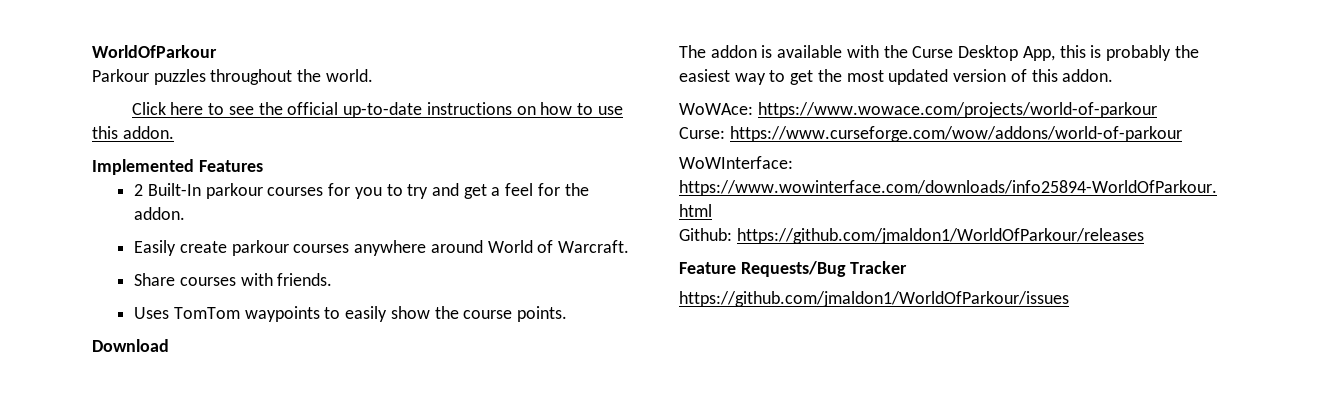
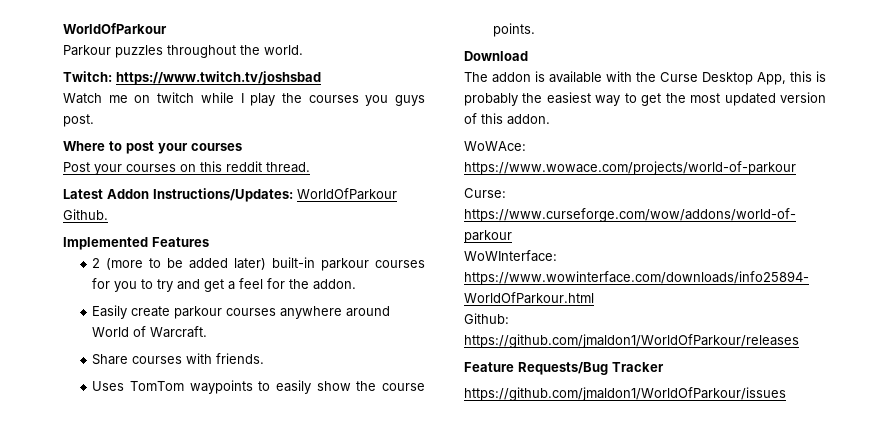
[131,102,623,118] [92,126,174,139] [92,159,263,175] [134,183,201,196] Click here to see the official up-to-date instructions on how to use this addon. // Implemented Features // 2 Built-In -> [63,71,321,85] [63,92,425,106] [63,114,94,127] [63,141,242,154] [63,161,310,175] [63,188,397,202] [63,209,108,220] [63,237,209,250] [92,257,316,270] Twitch: https://www.twitch.tv/joshsbad // Watch me on twitch while I play the courses you guys post. // Where to post your courses // Post your courses on this reddit thread. // Latest Addon Instructions/Updates: WorldOfParkour Github. // Implemented Features // 2 (more to be added later) built-in

